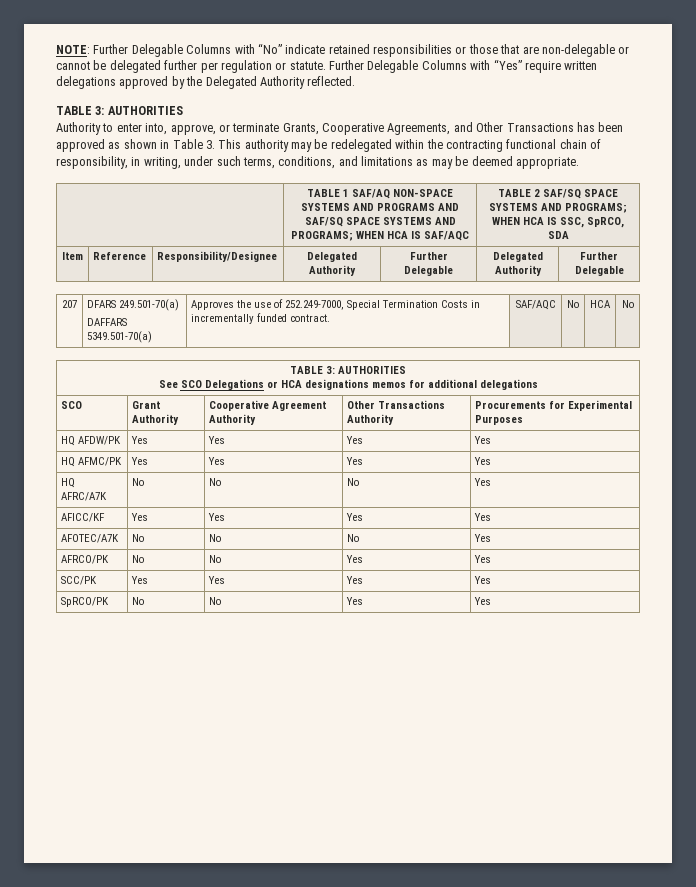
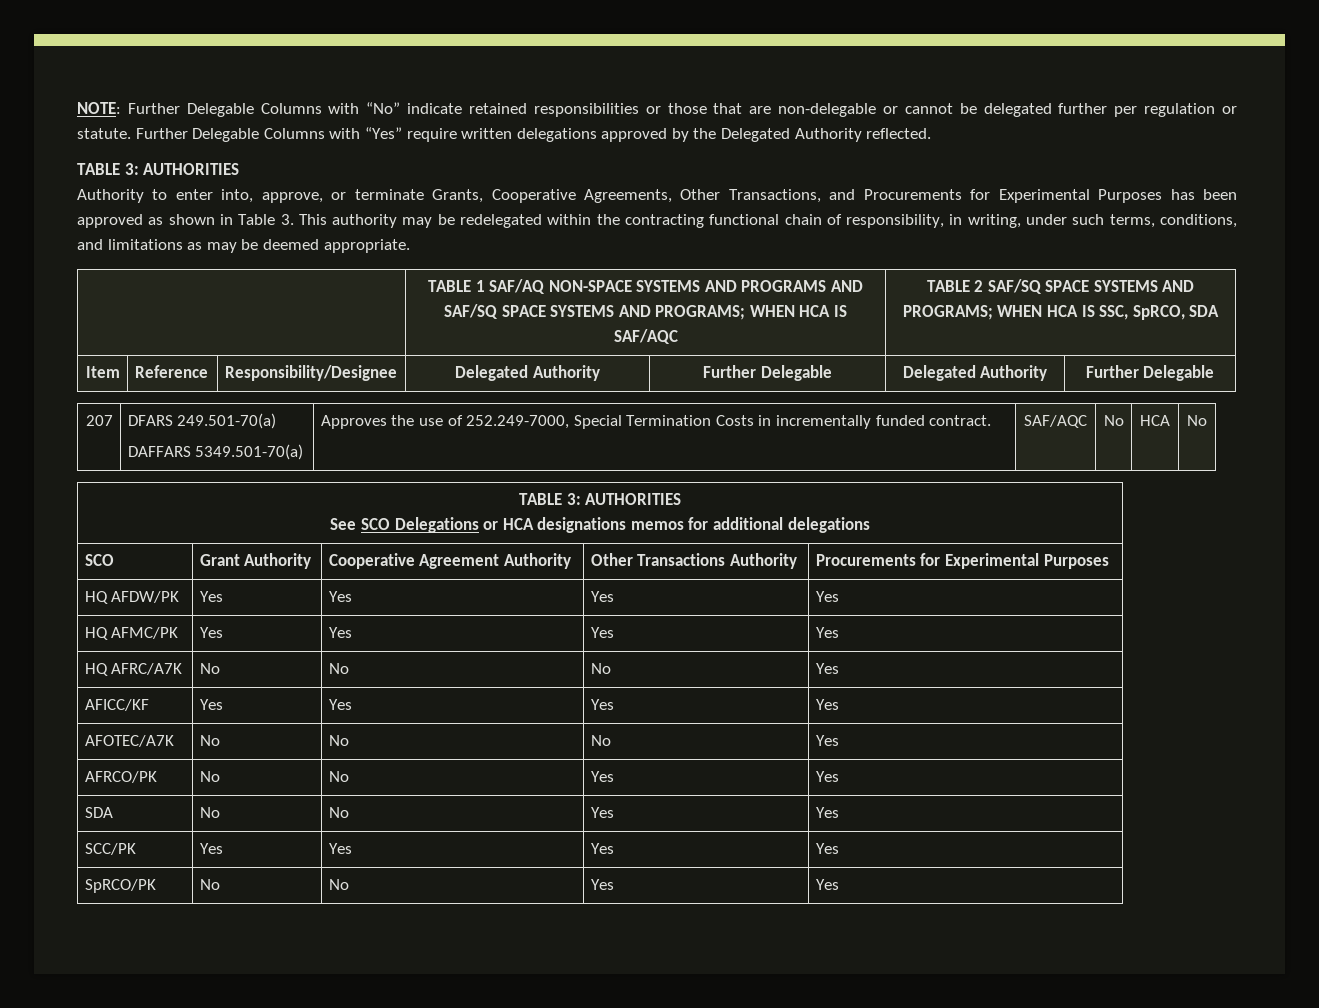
[453,122,574,132] and Other Transactions -> [680,189,1163,203] Other Transactions, and Procurements for Experimental Purposes
(492, 559) none -> [84,807,113,818] [199,807,220,818] [328,807,349,818] [590,807,614,818] [815,807,839,818] // SDA | No | No | Yes | Yes

